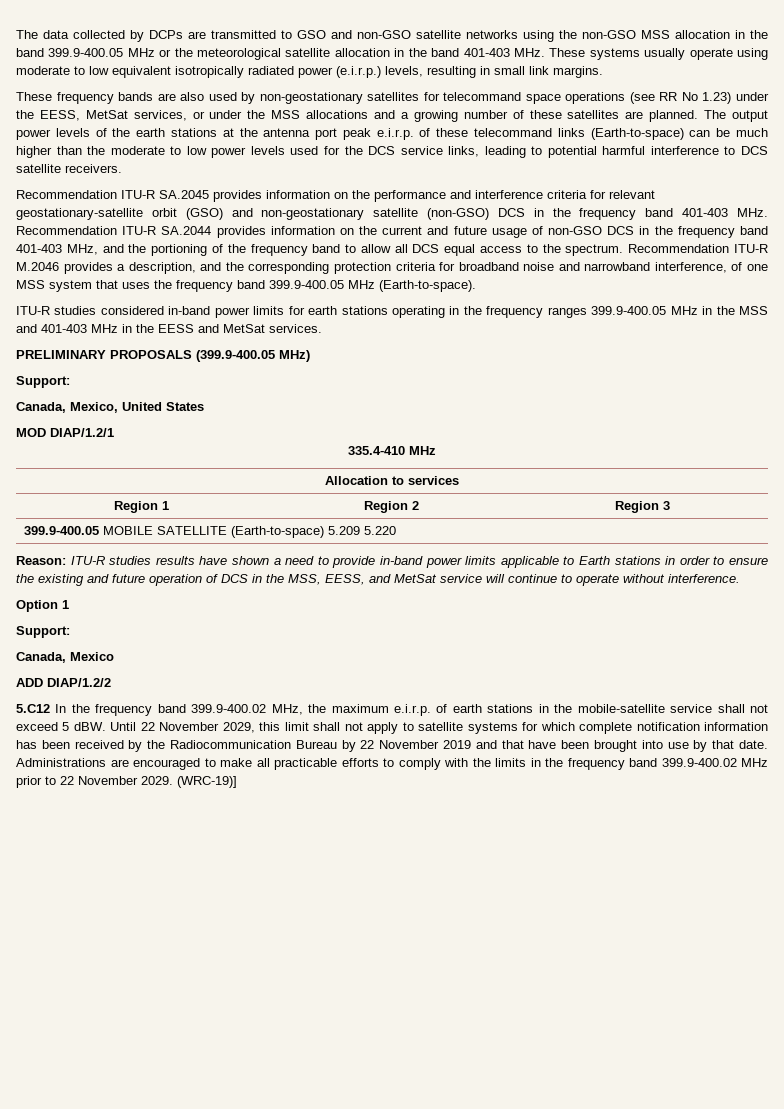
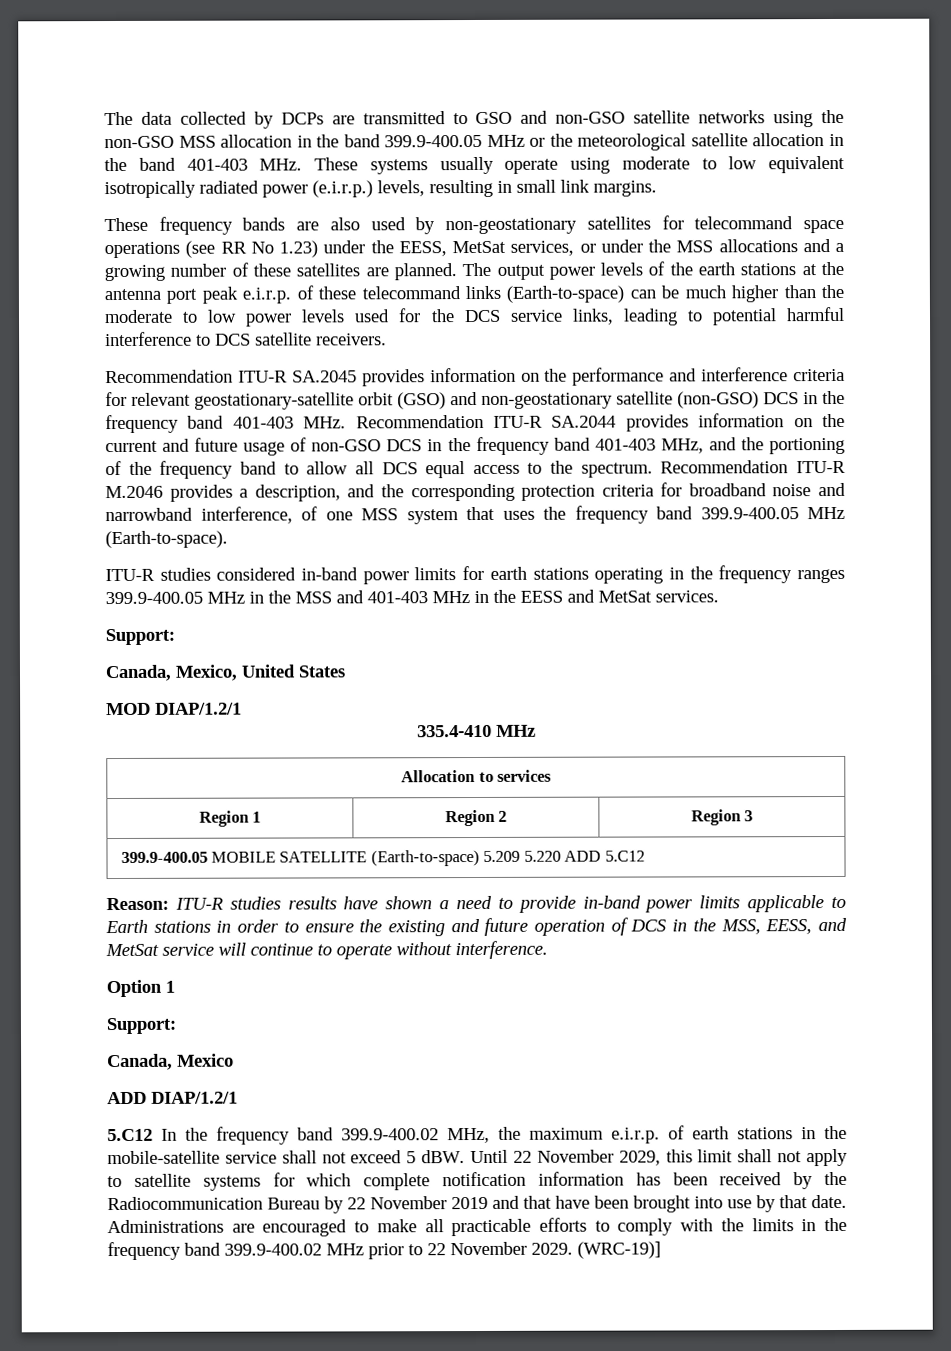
[16,350,310,362] // PRELIMINARY PROPOSALS (399.9-400.05 MHz) -> (719, 596) none
(396, 530) none -> [564,850,645,862] ADD 5.C12
[47,678,111,687] DIAP/1.2/2 -> [151,1091,238,1104] DIAP/1.2/1

